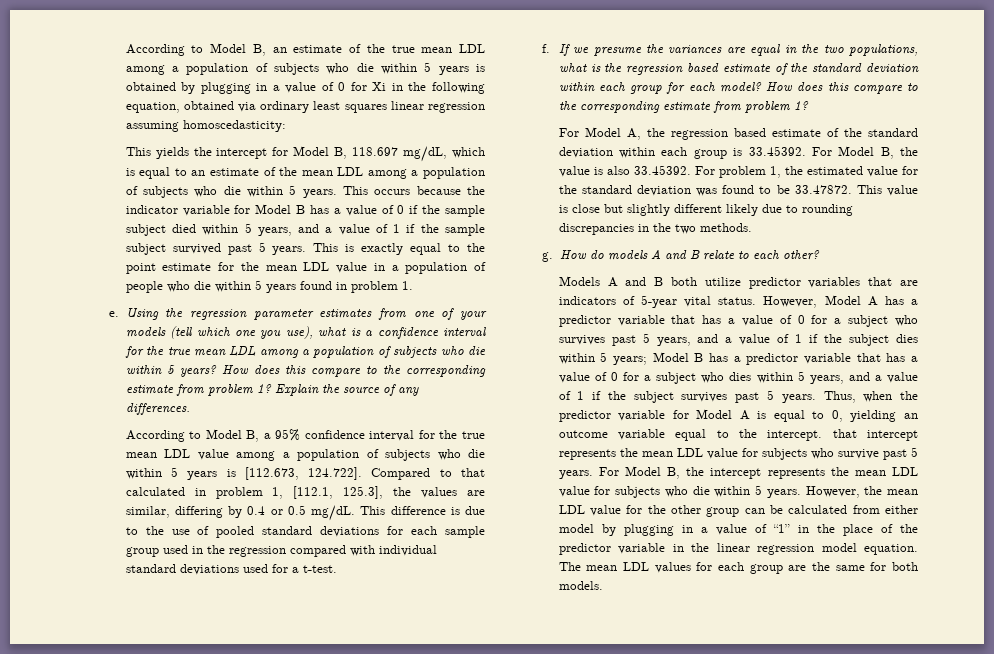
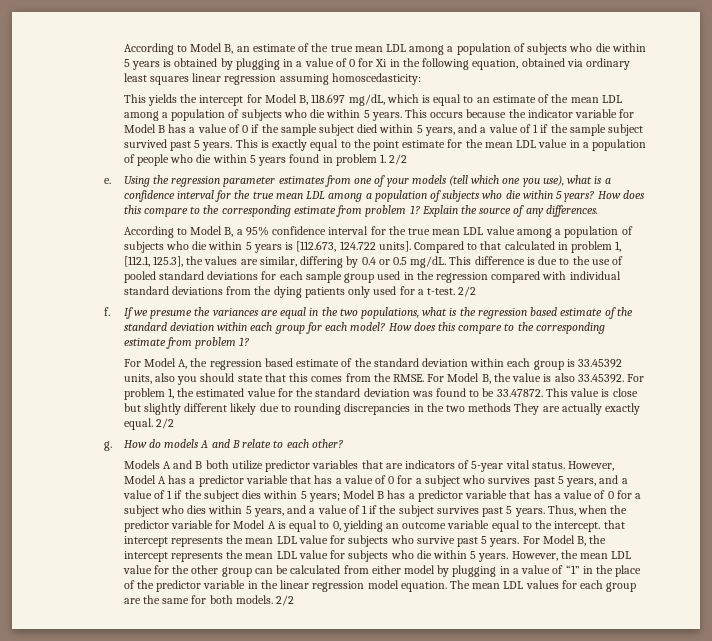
(413, 285) none -> [389,154,408,165] 2/2
[308,467,363,480] 124.722]. -> [339,241,411,252] 124.722 units].
(239, 569) none -> [226,286,371,298] from the dying patients only
(337, 569) none -> [458,286,477,297] 2/2
[748,146,806,156] 33.45392. -> [578,359,623,368] [123,373,424,385] 33.45392 units, also you should state that this comes from the RMSE.
[699,223,752,232] methods. -> [468,403,641,415] [123,418,174,430] methods They are actually exactly equal. 2/2
(603, 585) none -> [276,595,295,606] 2/2

